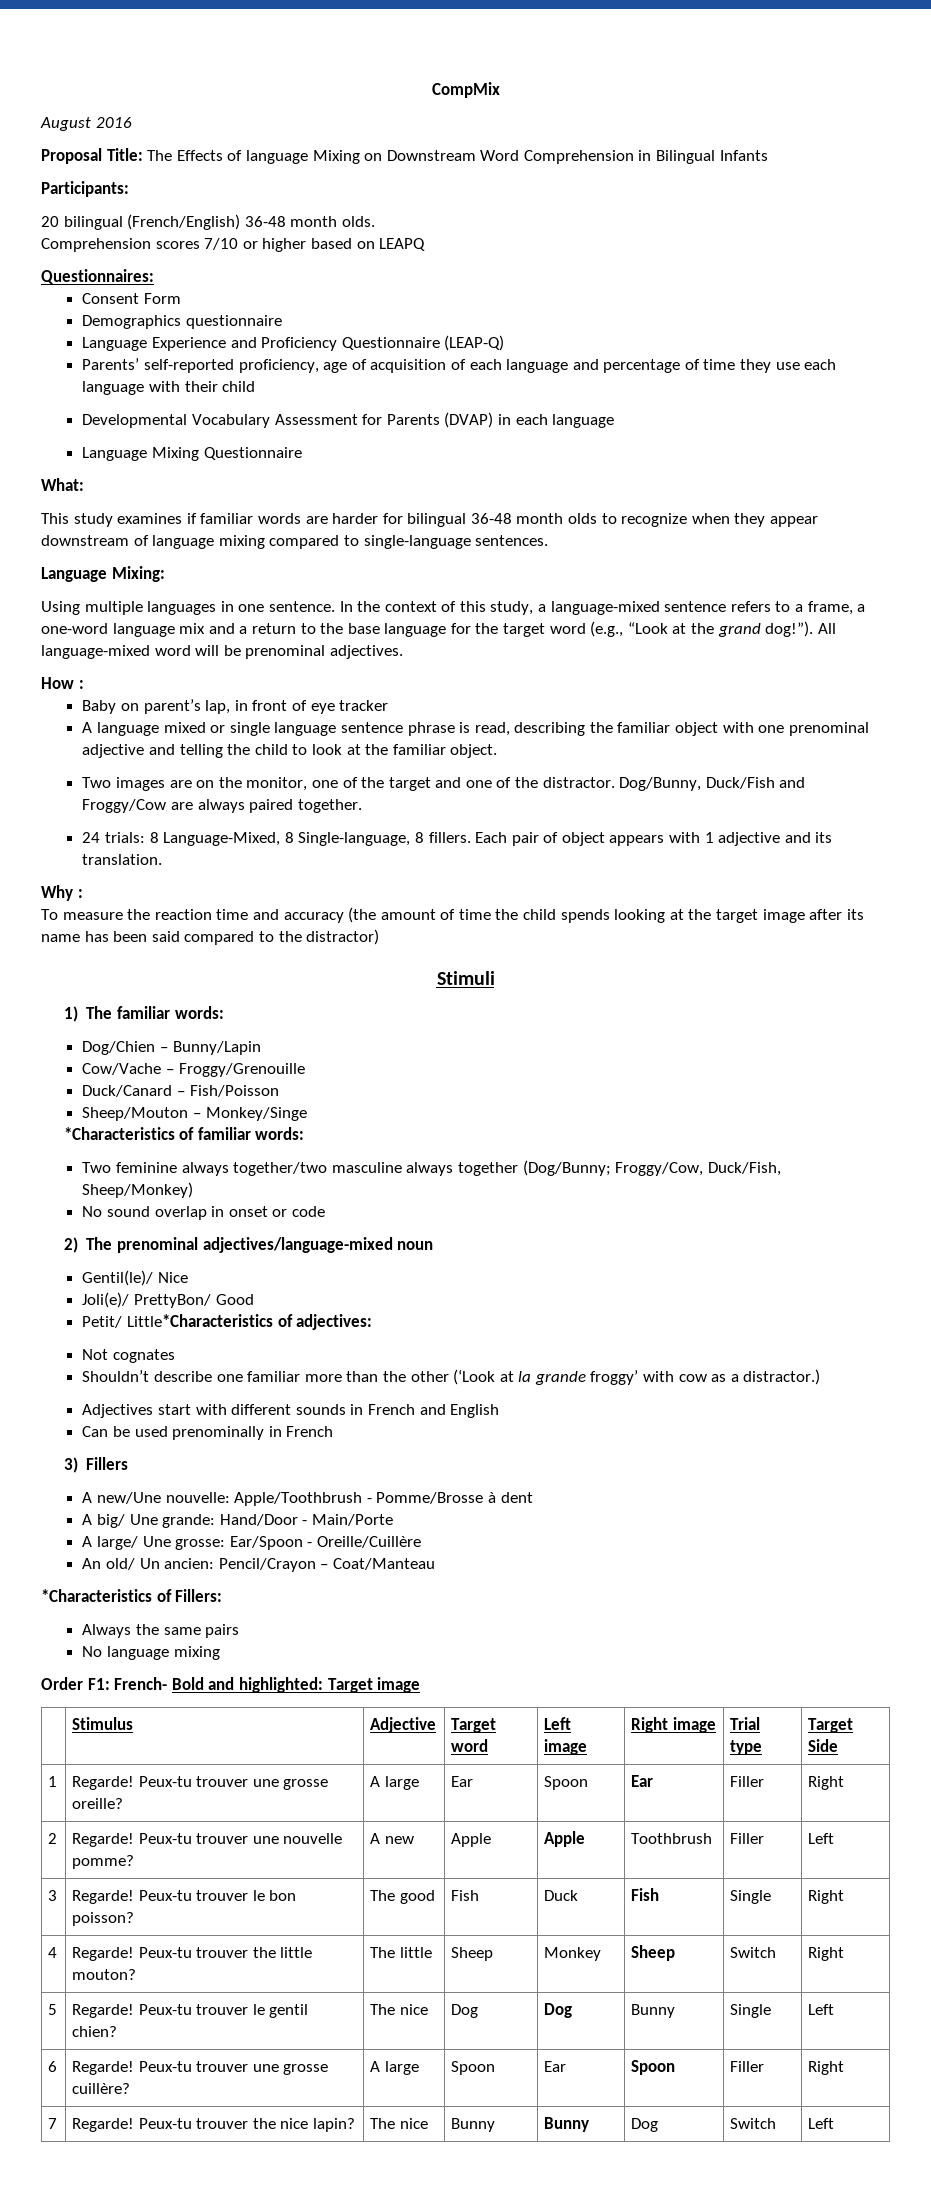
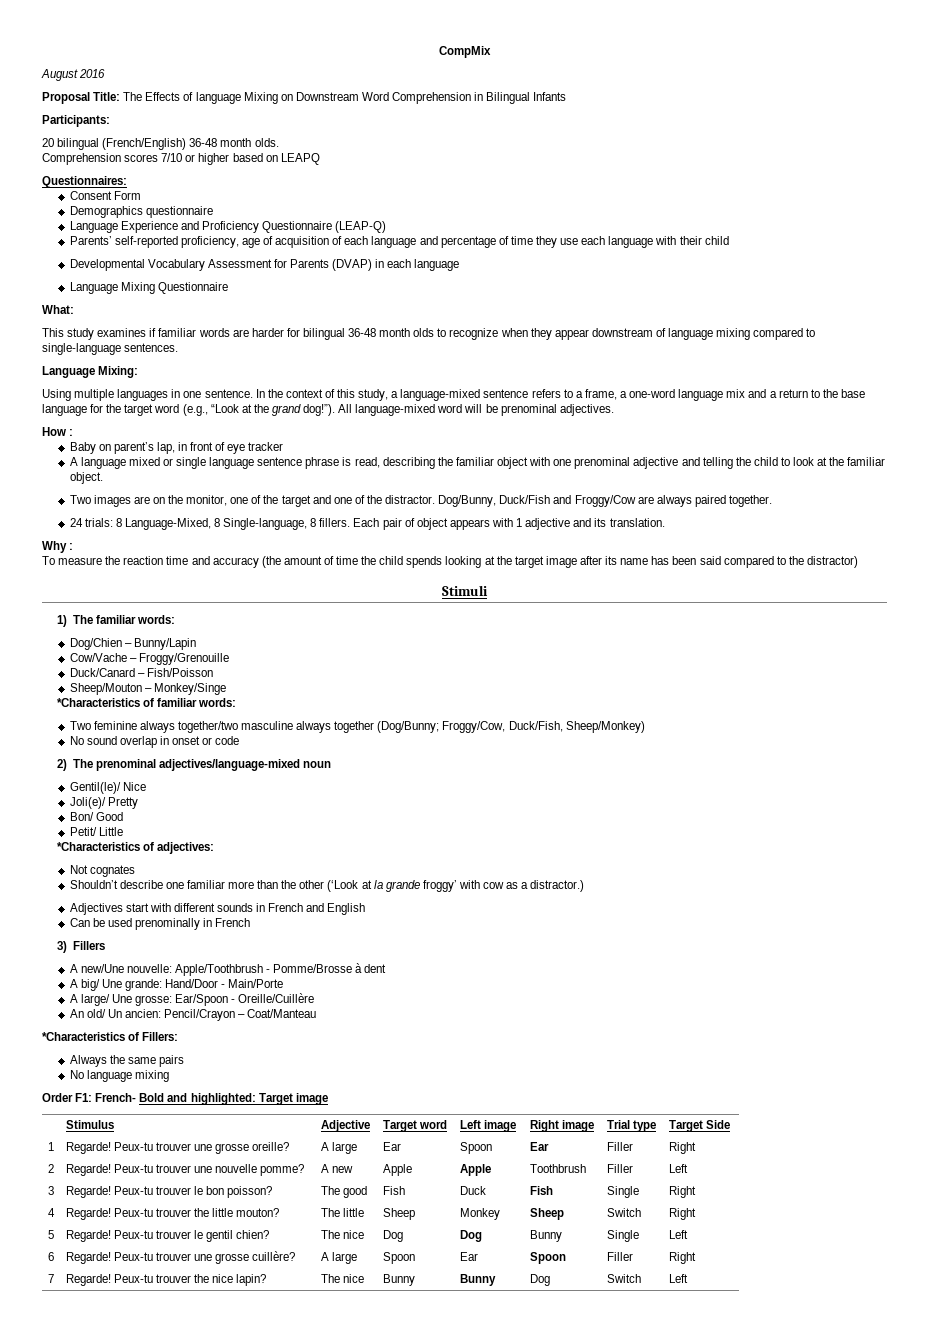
[133,1294,211,1308] PrettyBon/ -> [107,797,138,809] [69,812,94,821] Pretty // Bon/
[126,1314,273,1327] Little*Characteristics -> [98,827,123,836] [56,842,140,851] Little // *Characteristics

